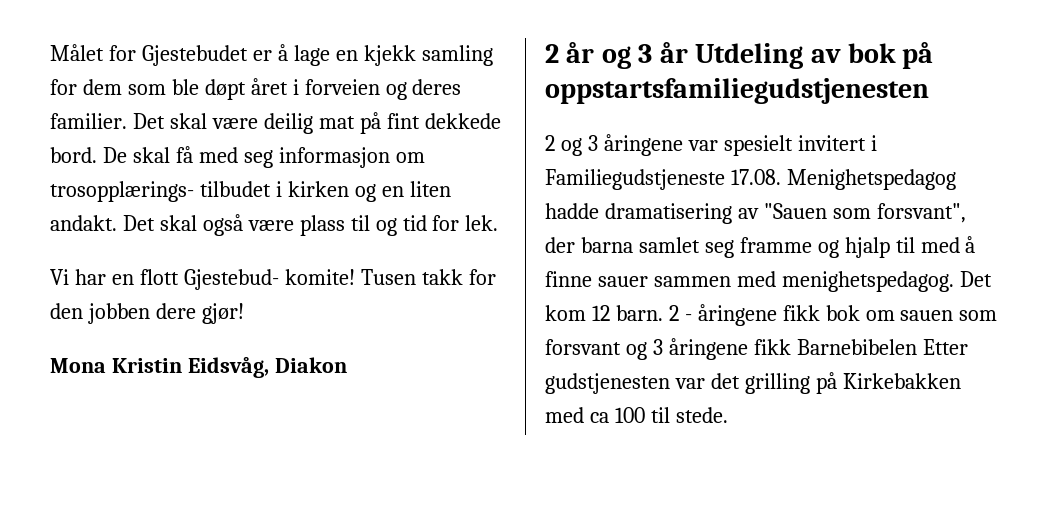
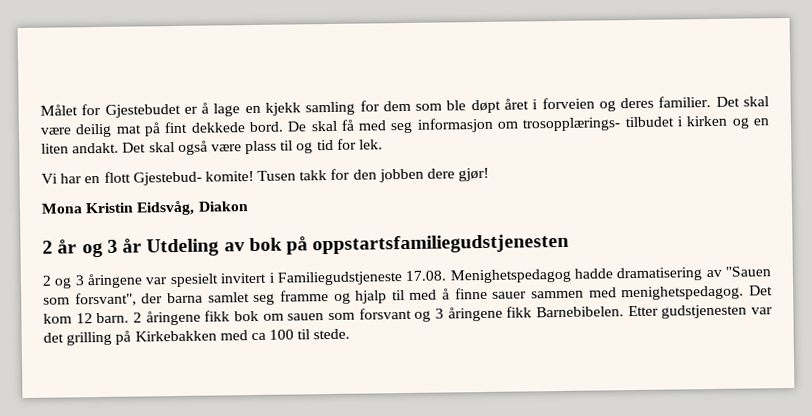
[684,314,692,321] - -> (142, 317) none
[796,339,917,355] Barnebibelen -> [536,306,625,318] Barnebibelen.

